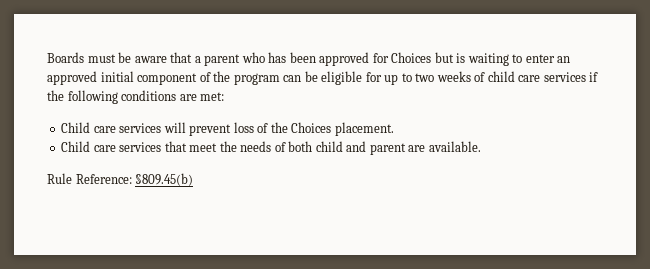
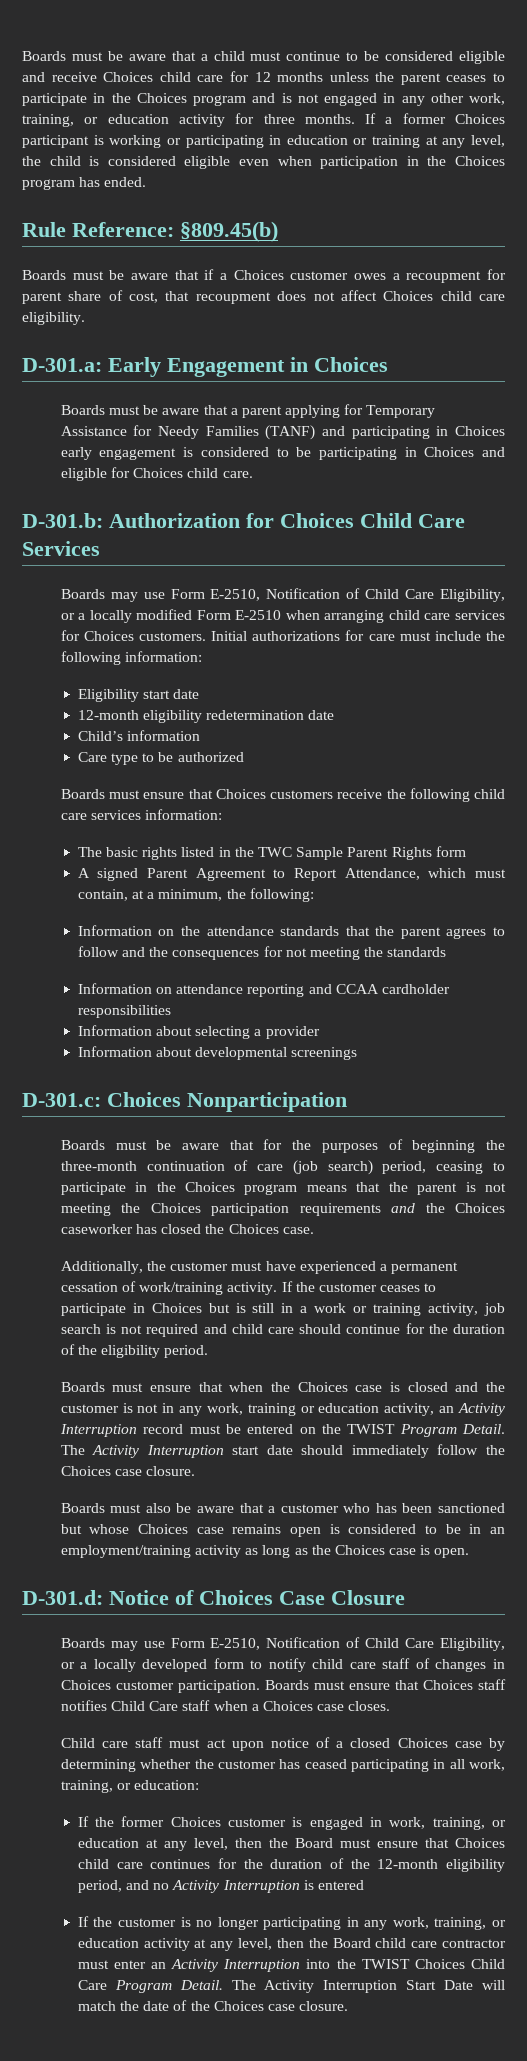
[47,52,571,66] [47,71,599,85] [47,90,225,104] [61,122,394,136] [61,141,481,155] [47,173,194,186] Boards must be aware that a parent who has been approved for Choices but is waiting to enter an approved initial component of the program can be eligible for up to two weeks of child care services if the following conditions are met: // Child care services will prevent loss of the Choices placement. // Child care services that meet the needs of both child and parent are available. // Rule Reference: §809.45(b) -> [22,51,506,64] [22,71,505,85] [22,93,505,106] [22,113,506,127] [22,135,505,148] [22,156,506,169] [22,177,147,190] [22,221,278,242] [22,269,507,283] [22,290,506,304] [22,312,85,325] [22,357,388,377] [60,404,436,418] [60,425,505,440] [60,447,506,460] [60,467,253,481] [22,513,465,528] [22,541,100,556] [60,588,506,602] [60,609,506,623] [60,630,505,641] [60,651,202,665] [77,689,200,702] [77,710,335,723] [77,730,201,741] [77,752,244,765] [60,788,505,802] [60,809,223,820] [77,846,466,860] [77,868,506,881] [77,888,314,902] [77,925,506,939] [77,946,447,960] [77,983,450,997] [77,1005,171,1018] [77,1025,320,1039] [77,1046,358,1060] [22,1092,347,1112] [60,1139,506,1153] [60,1160,505,1175] [60,1182,506,1195] [60,1203,505,1216] [60,1224,314,1234] [60,1261,459,1274] [60,1281,437,1295] [60,1303,506,1316] [60,1323,505,1337] [60,1344,209,1358] [60,1382,505,1392] [60,1403,506,1416] [59,1424,505,1437] [60,1444,505,1458] [60,1466,196,1476] [60,1503,505,1513] [60,1524,506,1537] [60,1545,470,1558] [22,1590,405,1605] [60,1637,506,1651] [60,1658,505,1672] [60,1679,506,1693] [60,1700,391,1711] [60,1737,505,1751] [60,1759,505,1772] [60,1780,200,1793] [77,1816,506,1830] [77,1838,506,1851] [77,1858,505,1872] [77,1880,364,1893] [77,1916,506,1930] [77,1938,506,1951] [77,1959,505,1972] [77,1980,505,1993] [77,2000,349,2011] Boards must be aware that a child must continue to be considered eligible and receive Choices child care for 12 months unless the parent ceases to participate in the Choices program and is not engaged in any other work, training, or education activity for three months. If a former Choices participant is working or participating in education or training at any level, the child is considered eligible even when participation in the Choices program has ended. // Rule Reference: §809.45(b) // Boards must be aware that if a Choices customer owes a recoupment for parent share of cost, that recoupment does not affect Choices child care eligibility. // D-301.a: Early Engagement in Choices // Boards must be aware that a parent applying for Temporary Assistance for Needy Families (TANF) and participating in Choices early engagement is considered to be participating in Choices and eligible for Choices child care. // D-301.b: Authorization for Choices Child Care Services // Boards may use Form E-2510, Notification of Child Care Eligibility, or a locally modified Form E-2510 when arranging child care services for Choices customers. Initial authorizations for care must include the following information: // Eligibility start date // 12-month eligibility redetermination date // Child’s information // Care type to be authorized // Boards must ensure that Choices customers receive the following child care services information: // The basic rights listed in the TWC Sample Parent Rights form // A signed Parent Agreement to Report Attendance, which must contain, at a minimum, the following: // Information on the attendance standards that the parent agrees to follow and the consequences for not meeting the standards // Information on attendance reporting and CCAA cardholder responsibilities // Information about selecting a provider // Information about developmental screenings // D-301.c: Choices Nonparticipation // Boards must be aware that for the purposes of beginning the three-month continuation of care (job search) period, ceasing to participate in the Choices program means that the parent is not meeting the Choices participation requirements and the Choices caseworker has closed the Choices case. // Additionally, the customer must have experienced a permanent cessation of work/training activity. If the customer ceases to participate in Choices but is still in a work or training activity, job search is not required and child care should continue for the duration of the eligibility period. // Boards must ensure that when the Choices case is closed and the customer is not in any work, training or education activity, an Activity Interruption record must be entered on the TWIST Program Detail. The Activity Interruption start date should immediately follow the Choices case closure. // Boards must also be aware that a customer who has been sanctioned but whose Choices case remains open is considered to be in an employment/training activity as long as the Choices case is open. // D-301.d: Notice of Choices Case Closure // Boards may use Form E-2510, Notification of Child Care Eligibility, or a locally developed form to notify child care staff of changes in Choices customer participation. Boards must ensure that Choices staff notifies Child Care staff when a Choices case closes. // Child care staff must act upon notice of a closed Choices case by determining whether the customer has ceased participating in all work, training, or education: // If the former Choices customer is engaged in work, training, or education at any level, then the Board must ensure that Choices child care continues for the duration of the 12-month eligibility period, and no Activity Interruption is entered // If the customer is no longer participating in any work, training, or education activity at any level, then the Board child care contractor must enter an Activity Interruption into the TWIST Choices Child Care Program Detail. The Activity Interruption Start Date will match the date of the Choices case closure.

